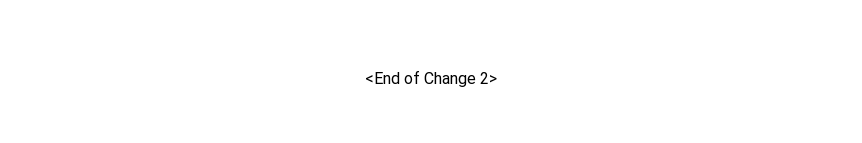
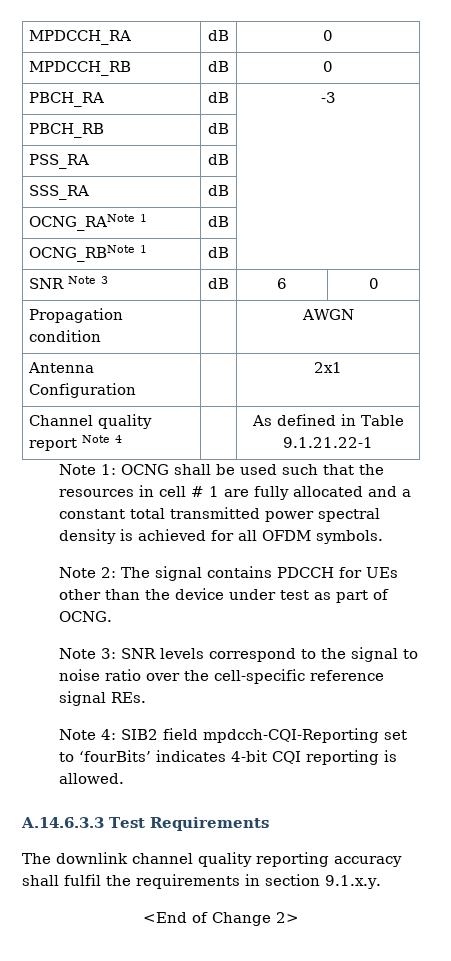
(364, 78) none -> [29,30,132,45] [208,30,229,41] [323,30,333,41] [29,61,132,76] [208,61,229,72] [323,61,333,72] [29,92,105,107] [208,92,229,103] [320,92,336,103] [29,123,105,138] [208,123,229,134] [29,154,90,169] [208,154,229,165] [29,185,90,200] [208,185,229,196] [29,214,148,231] [208,216,229,227] [29,245,148,262] [208,247,229,258] [29,276,109,289] [208,278,229,289] [277,278,287,289] [368,278,379,289] [29,308,124,323] [29,330,102,342] [301,309,354,320] [28,362,95,373] [29,383,137,398] [314,362,342,373] [29,414,153,429] [29,435,123,451] [251,414,404,426] [283,437,373,448] [58,464,384,475] [58,485,411,500] [58,507,380,522] [58,529,383,544] [58,566,398,581] [58,588,389,603] [58,611,112,622] [58,647,418,662] [58,669,384,684] [58,691,146,706] [58,728,407,743] [58,750,397,765] [58,773,124,784] [21,817,269,831] [22,852,402,867] [22,874,381,889] MPDCCH_RA | dB | 0 // MPDCCH_RB | dB | 0 // PBCH_RA | dB | -3 // PBCH_RB | dB | // PSS_RA | dB | // SSS_RA | dB | // OCNG_RANote 1 | dB | // OCNG_RBNote 1 | dB | // SNR Note 3 | dB | 6 | 0 // Propagation condition | | AWGN // Antenna Configuration | | 2x1 // Channel quality report Note 4 | | As defined in Table 9.1.21.22-1 // Note 1: OCNG shall be used such that the resources in cell # 1 are fully allocated and a constant total transmitted power spectral density is achieved for all OFDM symbols. // Note 2: The signal contains PDCCH for UEs other than the device under test as part of OCNG. // Note 3: SNR levels correspond to the signal to noise ratio over the cell-specific reference signal REs. // Note 4: SIB2 field mpdcch-CQI-Reporting set to ‘fourBits’ indicates 4-bit CQI reporting is allowed. // A.14.6.3.3 Test Requirements // The downlink channel quality reporting accuracy shall fulfil the requirements in section 9.1.x.y. //

